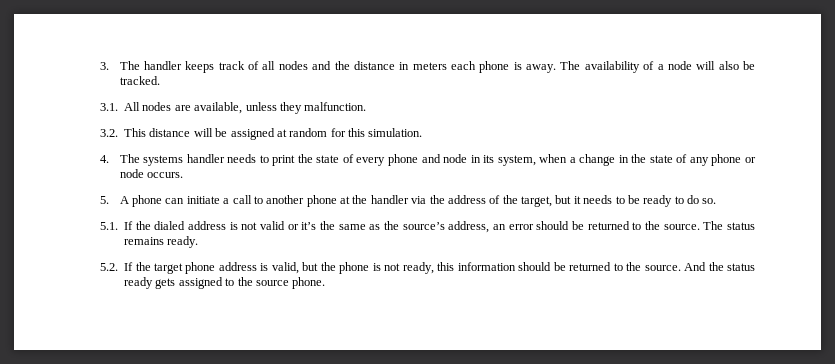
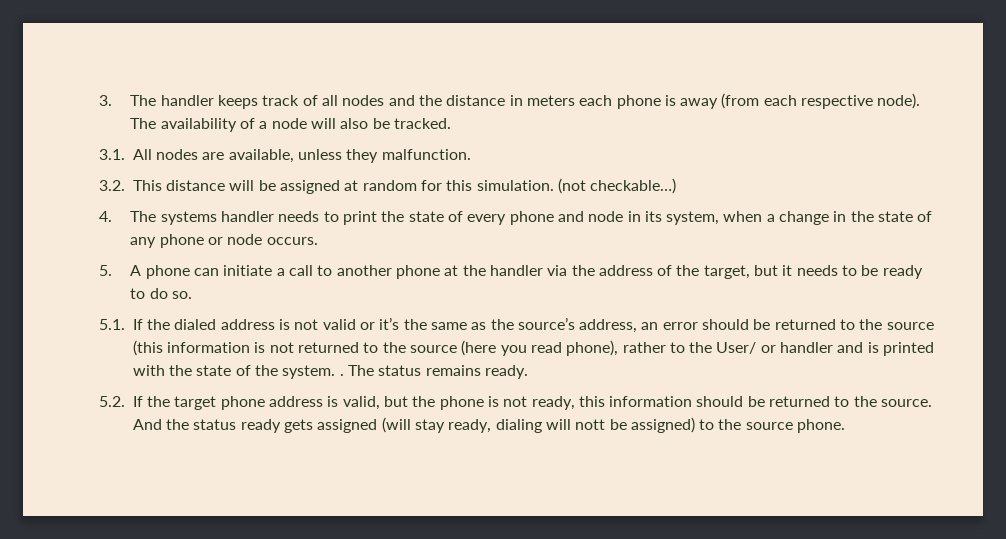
[526,64,557,73] away. -> [680,93,921,109] away (from each respective node).
(423, 132) none -> [557,178,677,194] (not checkable…)
[663,224,700,230] source. -> [886,322,934,330] [132,340,935,356] [132,365,344,379] source (this information is not returned to the source (here you read phone), rather to the User/ or handler and is printed with the state of the system. .
(223, 283) none -> [381,417,695,433] (will stay ready, dialing will nott be assigned)

